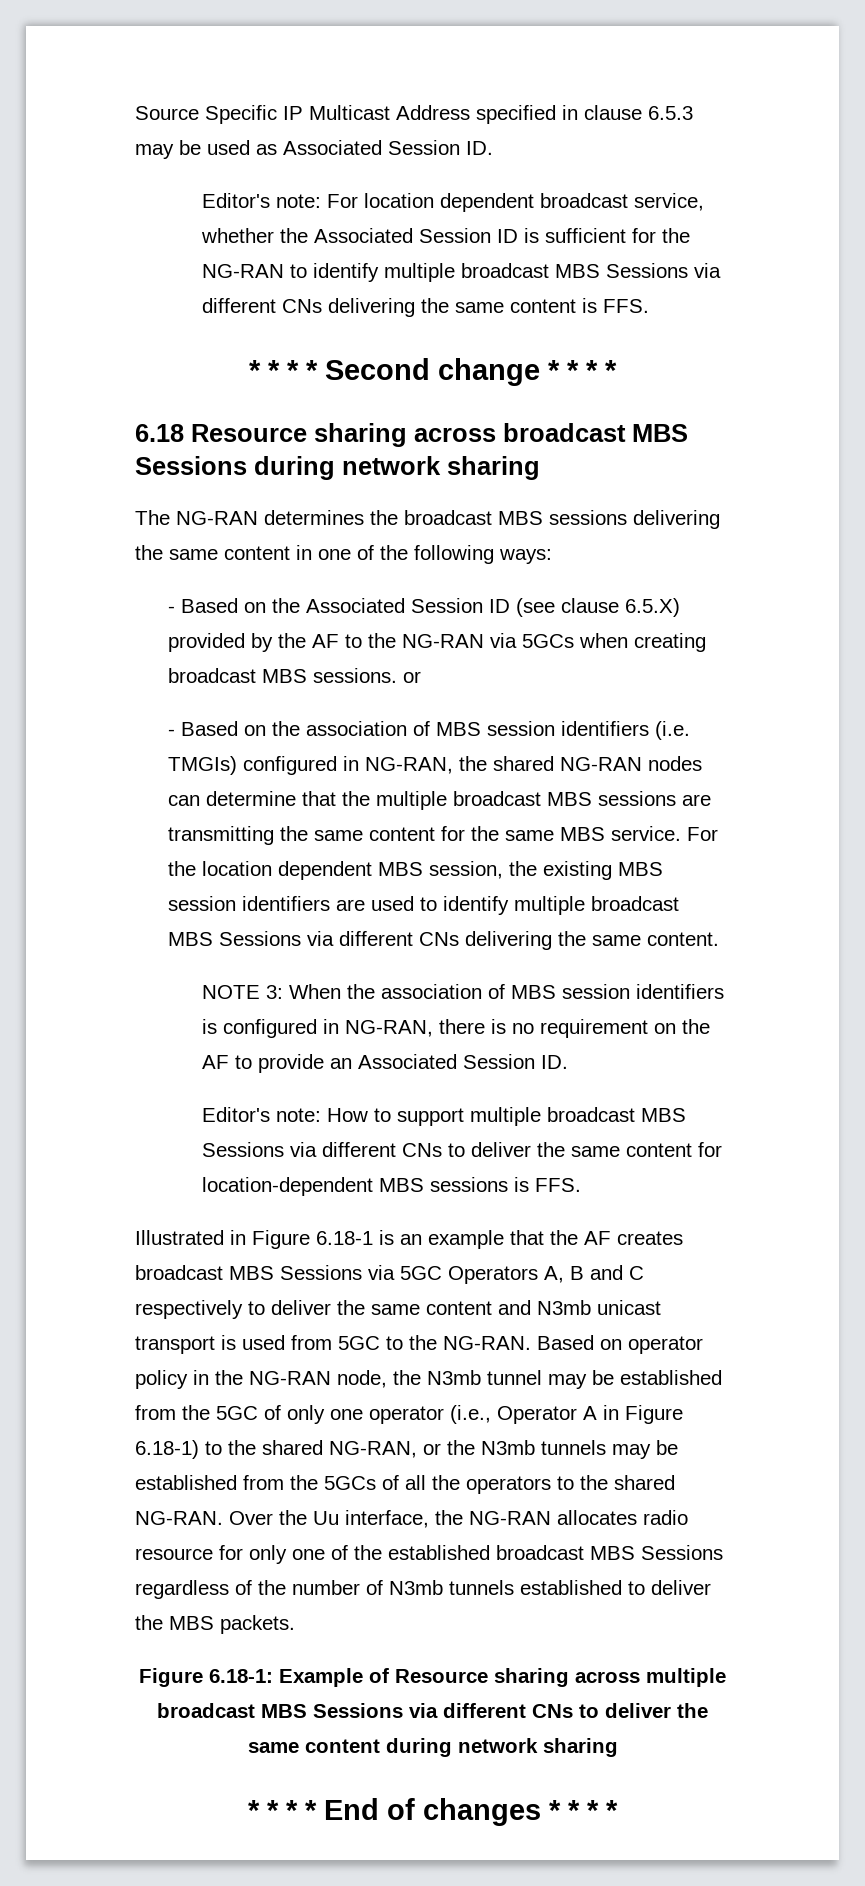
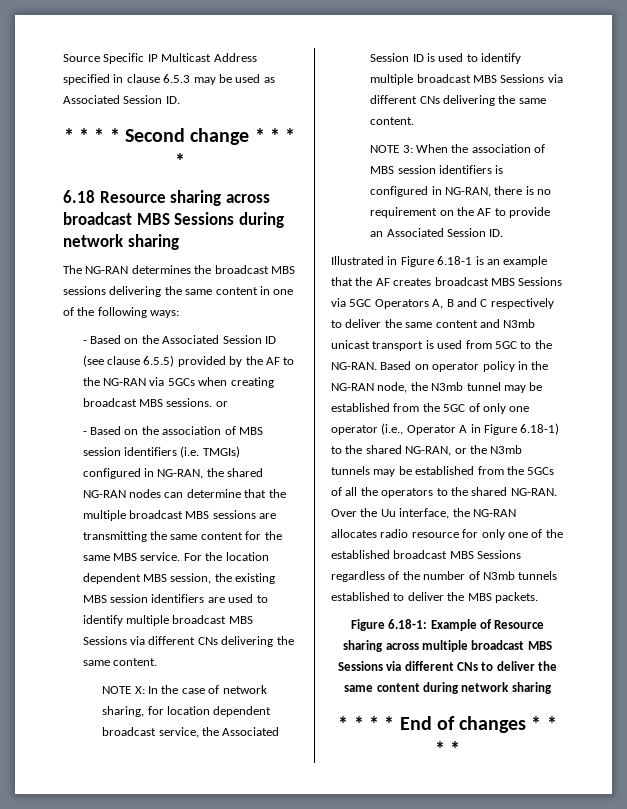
[201,193,704,212] [200,228,690,243] [201,263,721,282] [201,298,649,317] // Editor's note: For location dependent broadcast service, whether the Associated Session ID is sufficient for the NG-RAN to identify multiple broadcast MBS Sessions via different CNs delivering the same content is FFS. -> (180, 100) none
[625,598,681,617] 6.5.X) -> [143,355,175,367] 6.5.5)
(720, 939) none -> [102,685,267,694] [102,706,272,717] [102,727,280,738] [370,53,522,64] [370,74,563,85] [370,95,546,106] [370,117,415,125] // NOTE X: In the case of network sharing, for location dependent broadcast service, the Associated Session ID is used to identify multiple broadcast MBS Sessions via different CNs delivering the same content.
[201,1107,686,1126] [201,1142,722,1157] [201,1177,581,1196] // Editor's note: How to support multiple broadcast MBS Sessions via different CNs to deliver the same content for location-dependent MBS sessions is FFS. -> (504, 233) none

